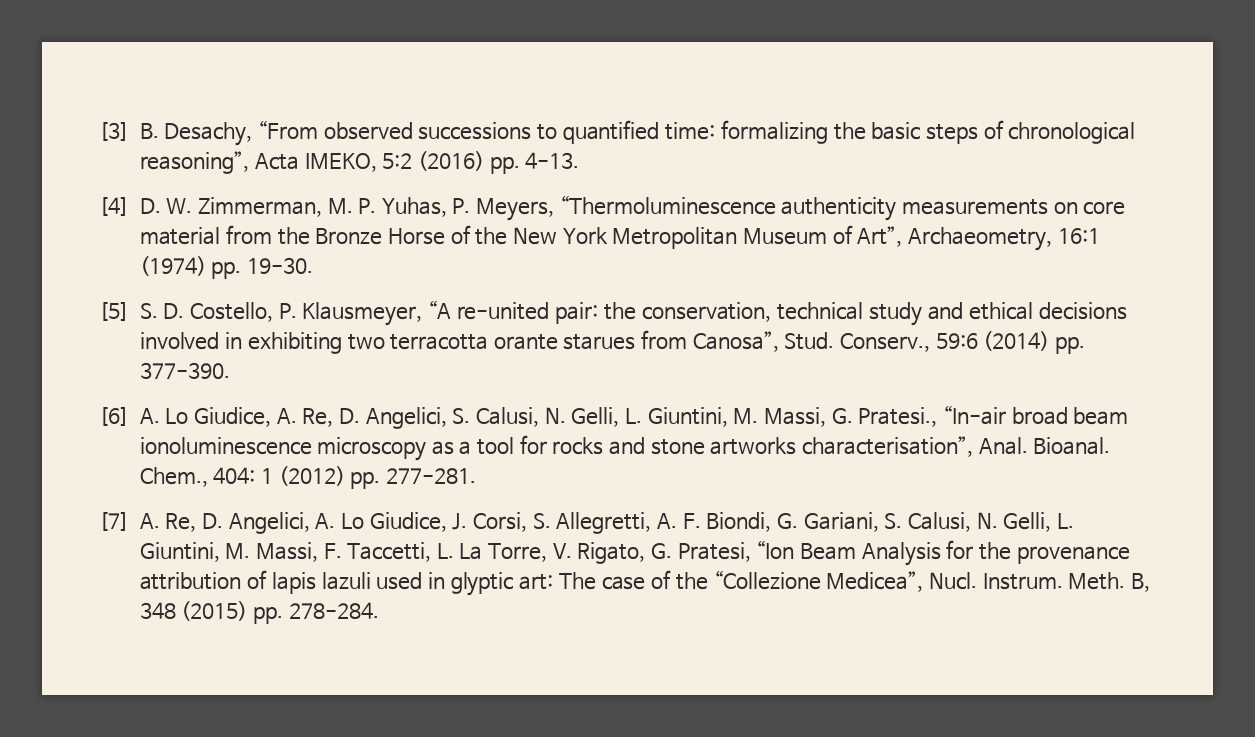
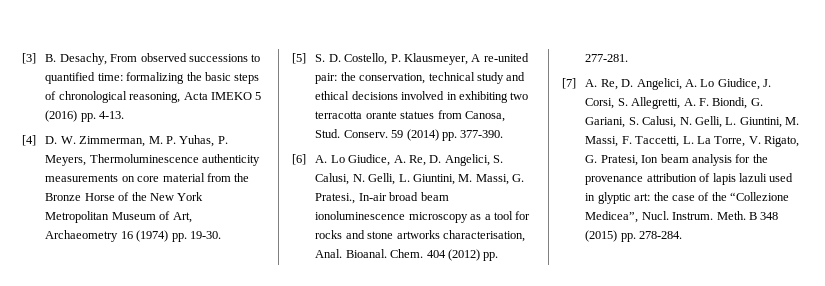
[257,120,318,139] “From -> [110,54,138,62] From
[139,151,413,174] reasoning”, Acta IMEKO, 5:2 -> [129,92,262,103] reasoning, Acta IMEKO 5
[559,195,776,215] “Thermoluminescence -> [89,154,199,163] Thermoluminescence
[857,226,1100,251] Art”, Archaeometry, 16:1 -> [172,212,192,223] [45,230,133,242] Art, Archaeometry 16
[427,300,451,319] “A -> [471,54,481,62] A
[563,330,978,352] starues from Canosa”, Stud. Conserv., 59:6 -> [400,110,505,122] [315,129,404,138] statues from Canosa, Stud. Conserv. 59
[942,405,1006,425] “In-air -> [358,193,387,201] In-air
[802,436,974,457] characterisation”, -> [442,230,525,242] characterisation,
[139,467,273,487] Chem., 404: 1 -> [390,249,446,258] Chem. 404
[756,540,941,566] “Ion Beam Analysis -> [641,154,732,166] Ion beam analysis
[558,572,596,590] The -> [653,192,669,201] the
[1130,573,1150,592] B, -> [748,212,757,220] B

